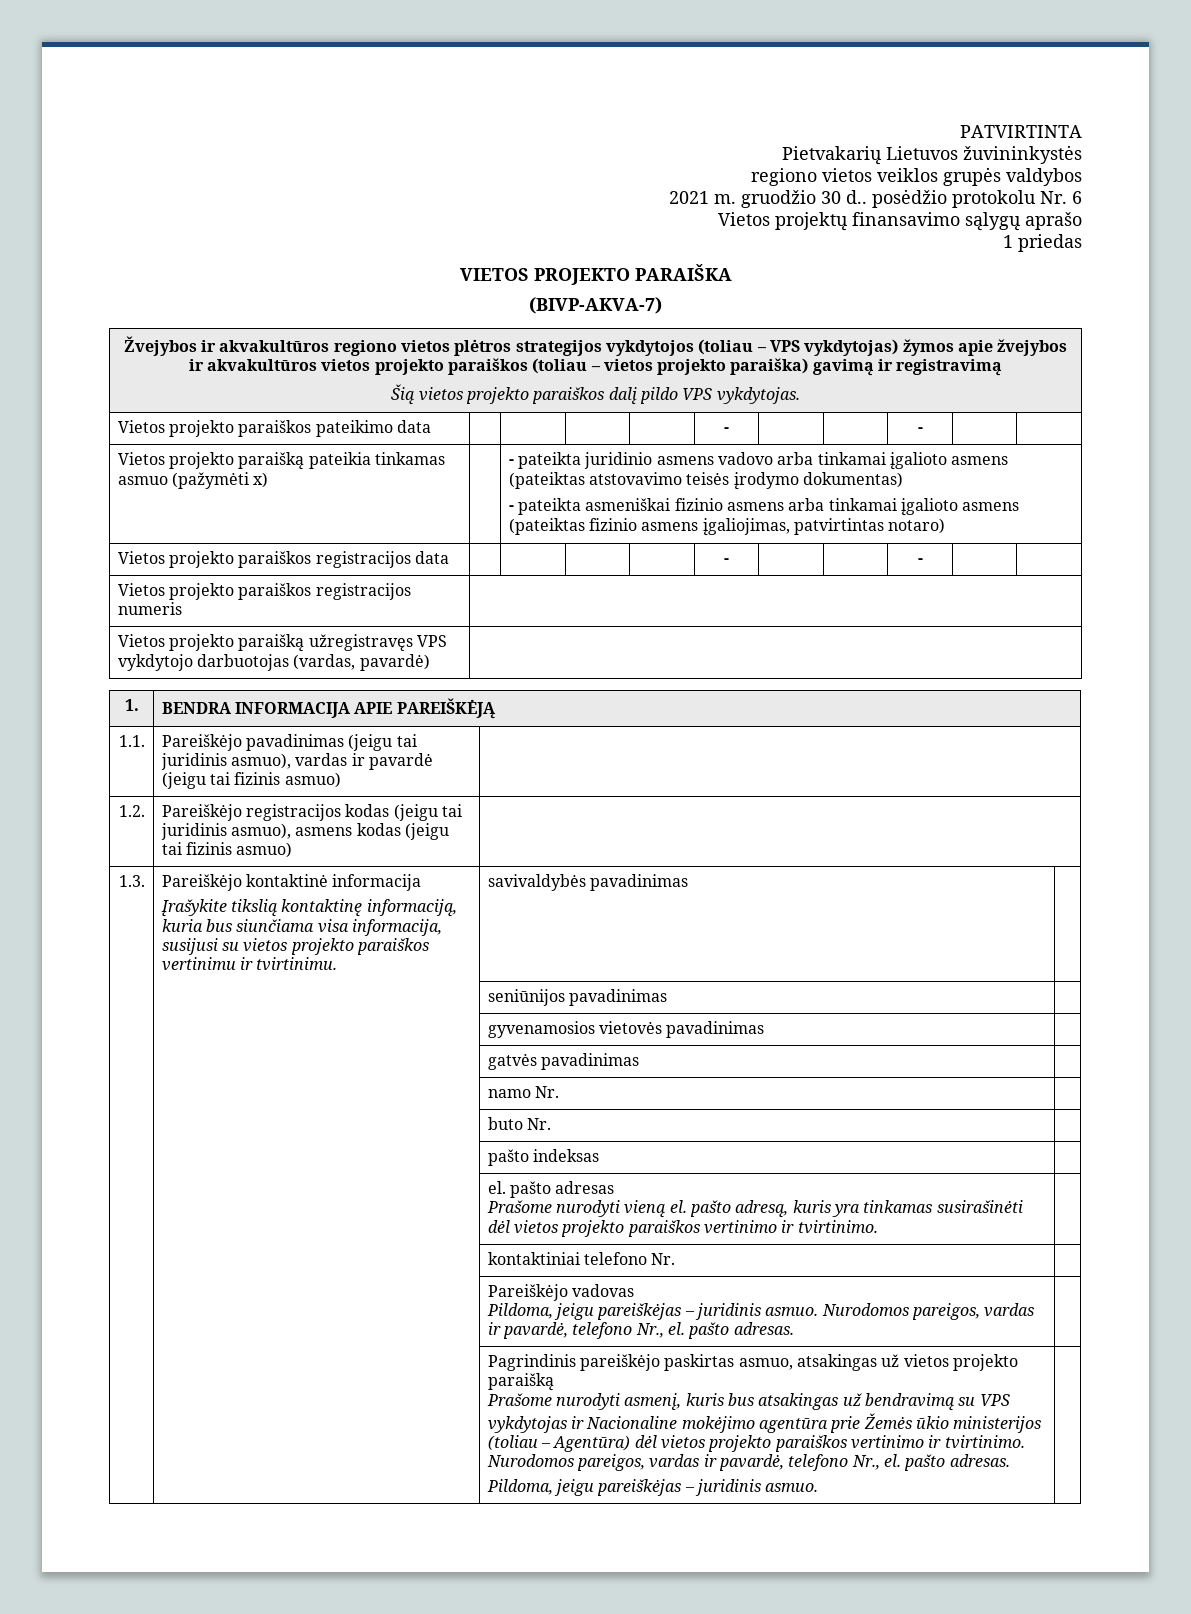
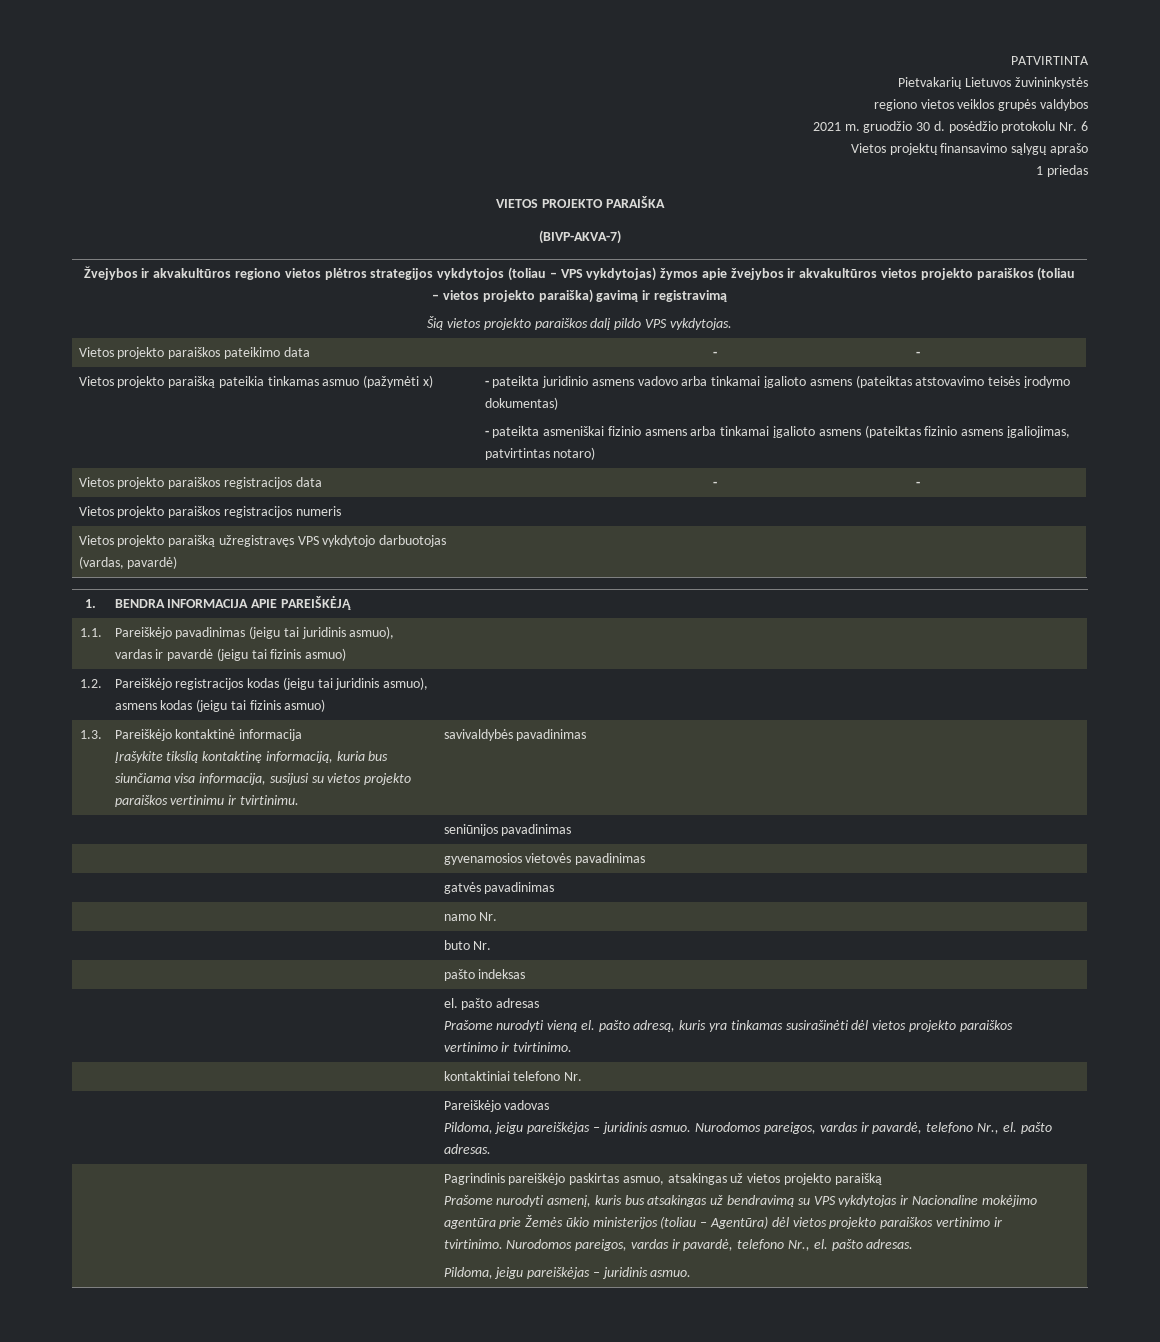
[846,190,867,204] d.. -> [933,121,945,131] d.

